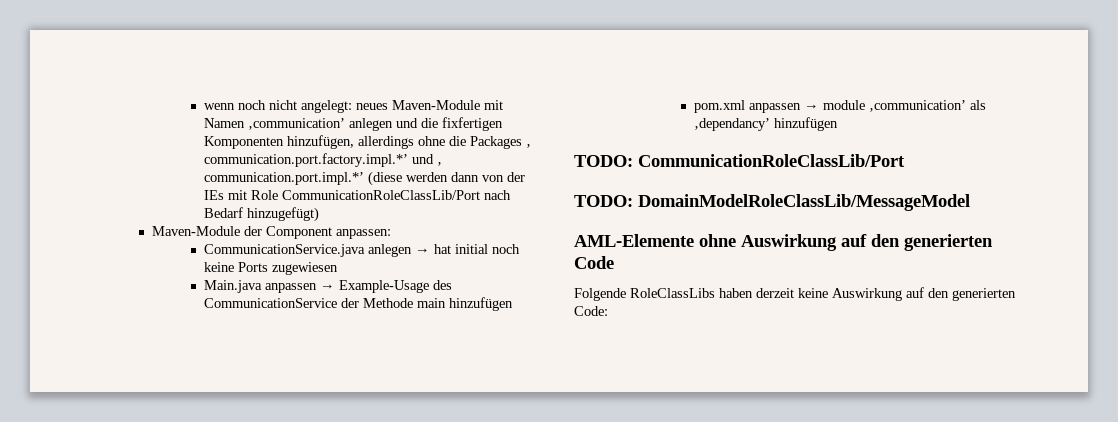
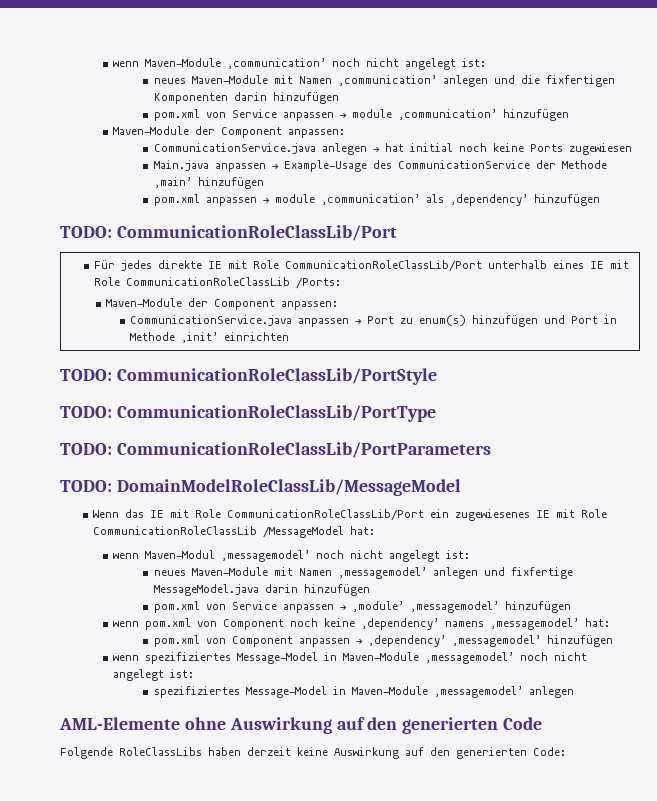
[204,100,353,113] wenn noch nicht angelegt: -> [113,58,487,70] wenn Maven-Module ‚communication’ noch nicht angelegt ist: //
[287,135,532,149] [204,153,443,167] [204,171,526,186] [204,190,512,200] [204,207,320,222] hinzufügen, allerdings ohne die Packages ‚ communication.port.factory.impl.*’ und ‚ communication.port.impl.*’ (diese werden dann von der IEs mit Role CommunicationRoleClassLib/Port nach Bedarf hinzugefügt) -> [233,92,339,104] [153,109,569,121] darin hinzufügen // pom.xml von Service anpassen → module ‚communication’ hinzufügen
[417,298,447,308] main -> [153,177,192,188] ‚main’
[694,118,771,131] ‚dependancy’ -> [449,194,528,206] ‚dependency’
[574,194,970,211] // TODO: DomainModelRoleClassLib/MessageModel -> [93,260,629,272] [93,277,341,289] [106,298,339,310] [130,315,618,327] [130,332,290,343] [60,368,437,385] [60,405,436,422] [60,442,491,458] [60,479,461,496] [92,509,607,521] [92,526,375,538] [113,550,471,562] [153,567,573,579] [153,584,370,596] [153,601,571,613] [113,618,611,630] [153,635,613,647] [113,652,588,664] [113,669,195,681] [153,686,574,698] // Für jedes direkte IE mit Role CommunicationRoleClassLib/Port unterhalb eines IE mit Role CommunicationRoleClassLib /Ports: // Maven-Module der Component anpassen: // CommunicationService.java anpassen → Port zu enum(s) hinzufügen und Port in Methode ‚init’ einrichten // TODO: CommunicationRoleClassLib/PortStyle // TODO: CommunicationRoleClassLib/PortType // TODO: CommunicationRoleClassLib/PortParameters // TODO: DomainModelRoleClassLib/MessageModel // Wenn das IE mit Role CommunicationRoleClassLib/Port ein zugewiesenes IE mit Role CommunicationRoleClassLib /MessageModel hat: // wenn Maven-Modul ‚messagemodel’ noch nicht angelegt ist: // neues Maven-Module mit Namen ‚messagemodel’ anlegen und fixfertige MessageModel.java darin hinzufügen // pom.xml von Service anpassen → ‚module’ ‚messagemodel’ hinzufügen // wenn pom.xml von Component noch keine ‚dependency’ namens ‚messagemodel’ hat: // pom.xml von Component anpassen → ‚dependency’ ‚messagemodel’ hinzufügen // wenn spezifiziertes Message-Model in Maven-Module ‚messagemodel’ noch nicht angelegt ist: // spezifiziertes Message-Model in Maven-Module ‚messagemodel’ anlegen

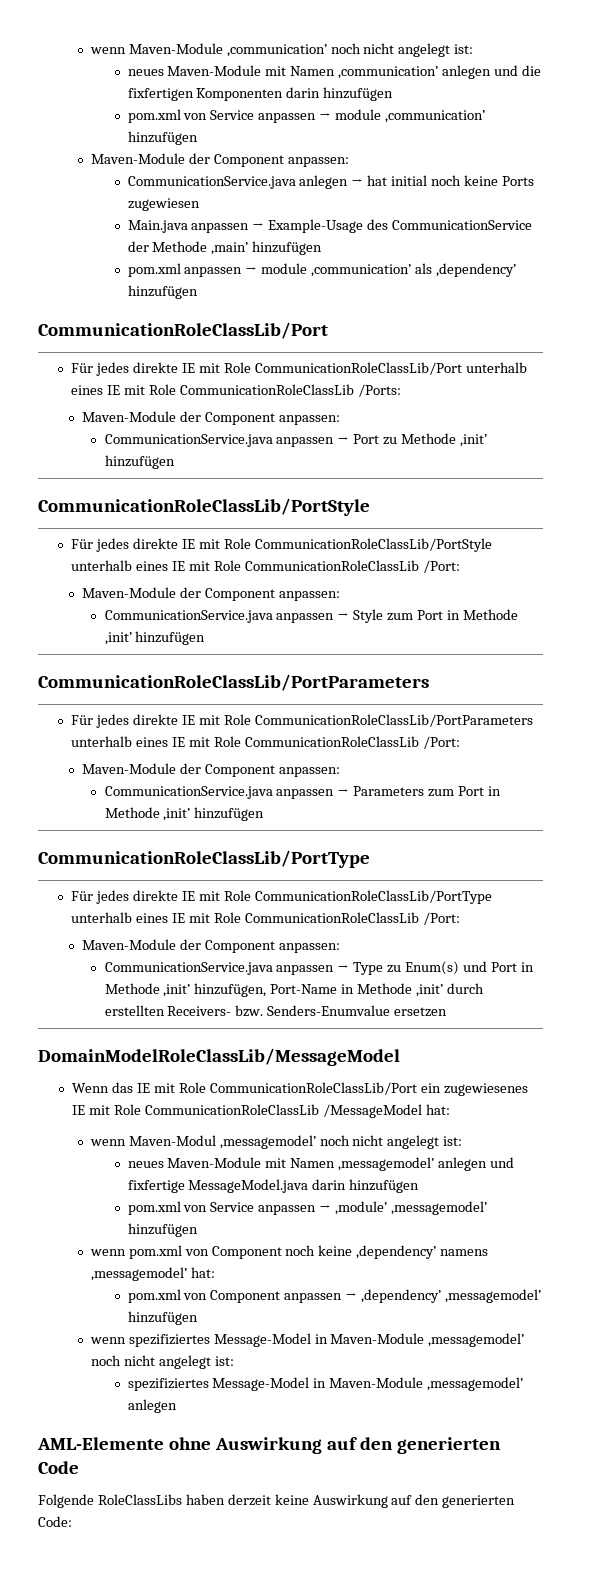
[60,226,112,238] TODO: -> (198, 292) none
[419,315,539,327] enum(s) hinzufügen -> [401,433,488,447] [104,455,175,469] [38,498,370,516] [71,538,492,552] [71,560,460,573] [82,587,341,601] [104,609,518,623] [104,631,206,645] [38,674,429,691] [71,714,533,728] [71,736,460,749] [82,763,341,777] [104,786,502,799] [104,807,265,821] [38,850,370,868] [71,890,492,904] [71,912,460,925] [82,939,341,953] [104,961,460,975] Methode ‚init’ hinzufügen // CommunicationRoleClassLib/PortStyle // Für jedes direkte IE mit Role CommunicationRoleClassLib/PortStyle unterhalb eines IE mit Role CommunicationRoleClassLib /Port: // Maven-Module der Component anpassen: // CommunicationService.java anpassen → Style zum Port in Methode ‚init’ hinzufügen // CommunicationRoleClassLib/PortParameters // Für jedes direkte IE mit Role CommunicationRoleClassLib/PortParameters unterhalb eines IE mit Role CommunicationRoleClassLib /Port: // Maven-Module der Component anpassen: // CommunicationService.java anpassen → Parameters zum Port in Methode ‚init’ hinzufügen // CommunicationRoleClassLib/PortType // Für jedes direkte IE mit Role CommunicationRoleClassLib/PortType unterhalb eines IE mit Role CommunicationRoleClassLib /Port: // Maven-Module der Component anpassen: // CommunicationService.java anpassen → Type zu Enum(s)
[224,332,290,341] [60,368,437,385] [60,405,436,422] [60,442,491,458] [60,480,112,492] einrichten // TODO: CommunicationRoleClassLib/PortStyle // TODO: CommunicationRoleClassLib/PortType // TODO: CommunicationRoleClassLib/PortParameters // TODO: -> [194,983,484,997] [104,1005,448,1017] hinzufügen, Port-Name in Methode ‚init’ durch erstellten Receivers- bzw. Senders-Enumvalue ersetzen //

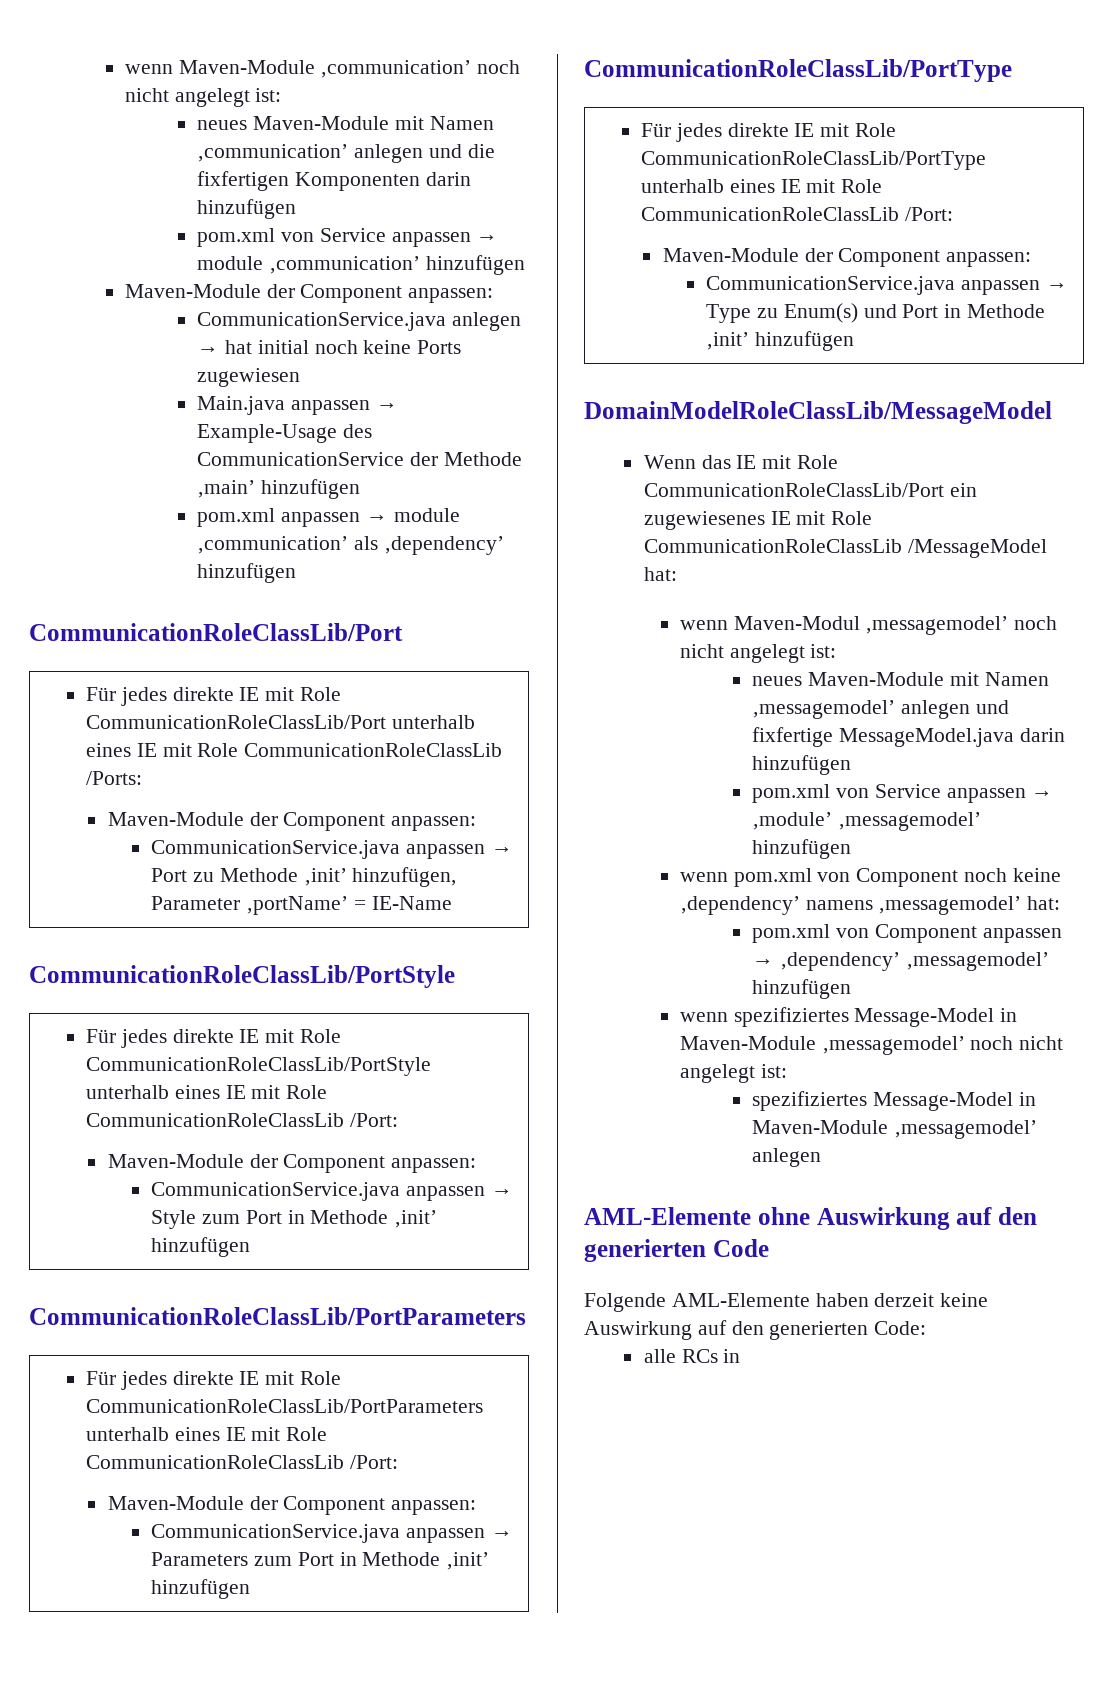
[104,455,175,469] hinzufügen -> [352,867,457,887] [151,896,452,915] hinzufügen, Parameter ‚portName’ = IE-Name
[194,983,484,997] [104,1005,448,1017] hinzufügen, Port-Name in Methode ‚init’ durch erstellten Receivers- bzw. Senders-Enumvalue ersetzen -> [754,331,854,351] hinzufügen
[97,1494,182,1505] RoleClassLibs -> [671,1293,810,1307] AML-Elemente
(72, 1521) none -> [643,1349,741,1363] // alle RCs in

